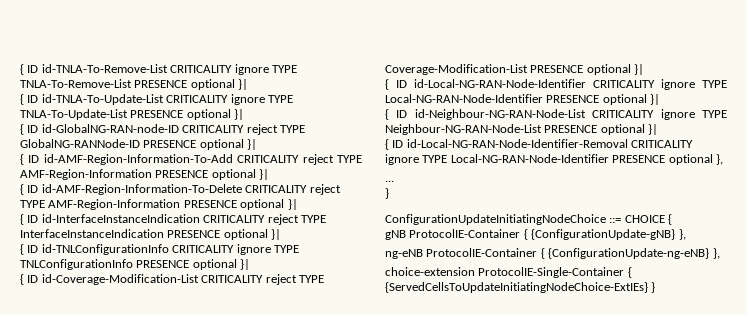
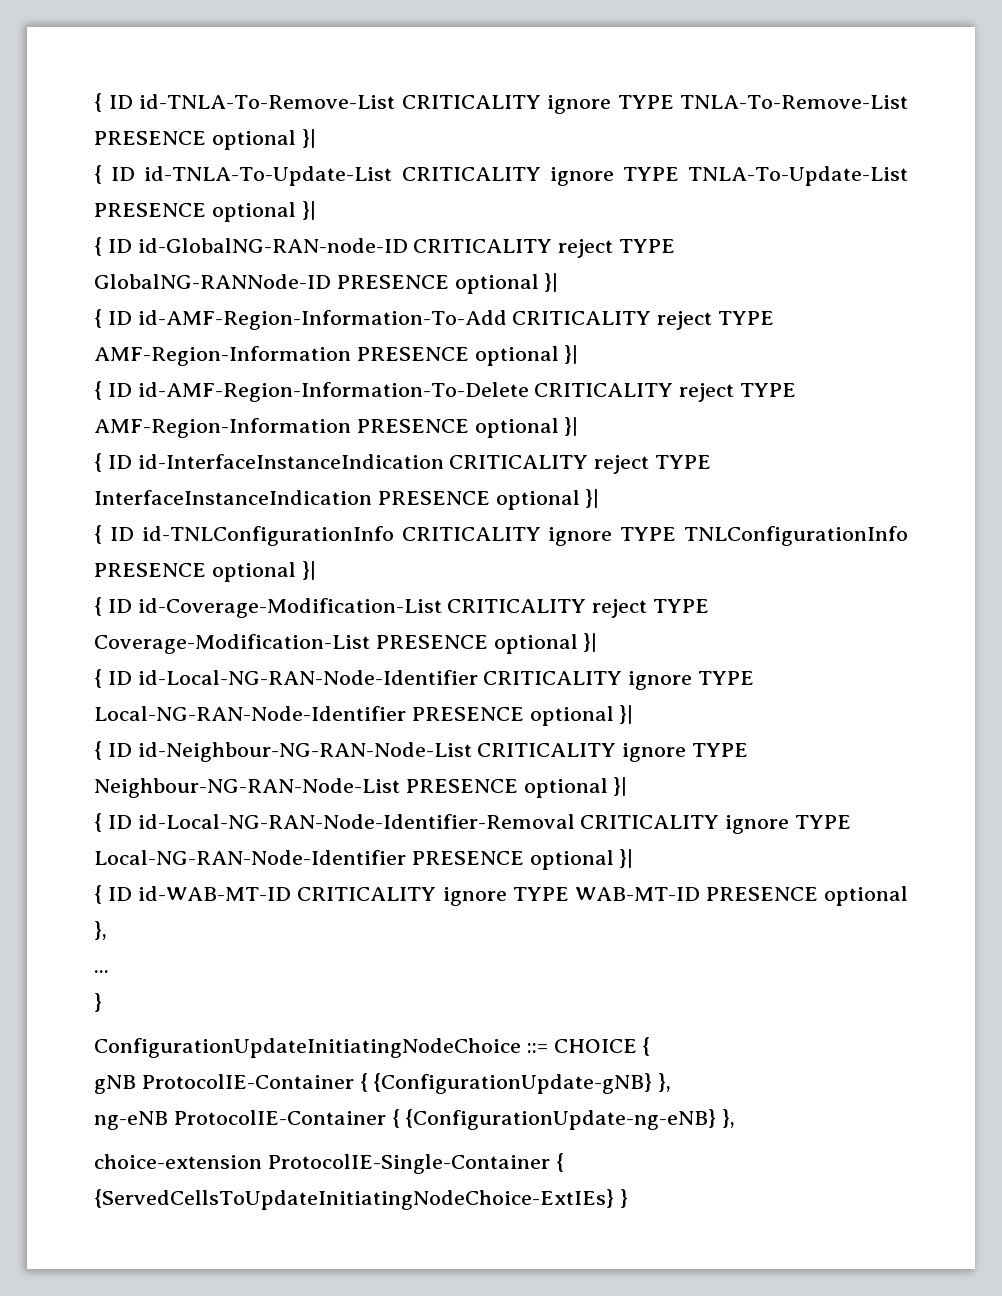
(713, 159) none -> [619,849,634,868] [94,885,908,906] }| // { ID id-WAB-MT-ID CRITICALITY ignore TYPE WAB-MT-ID PRESENCE optional

